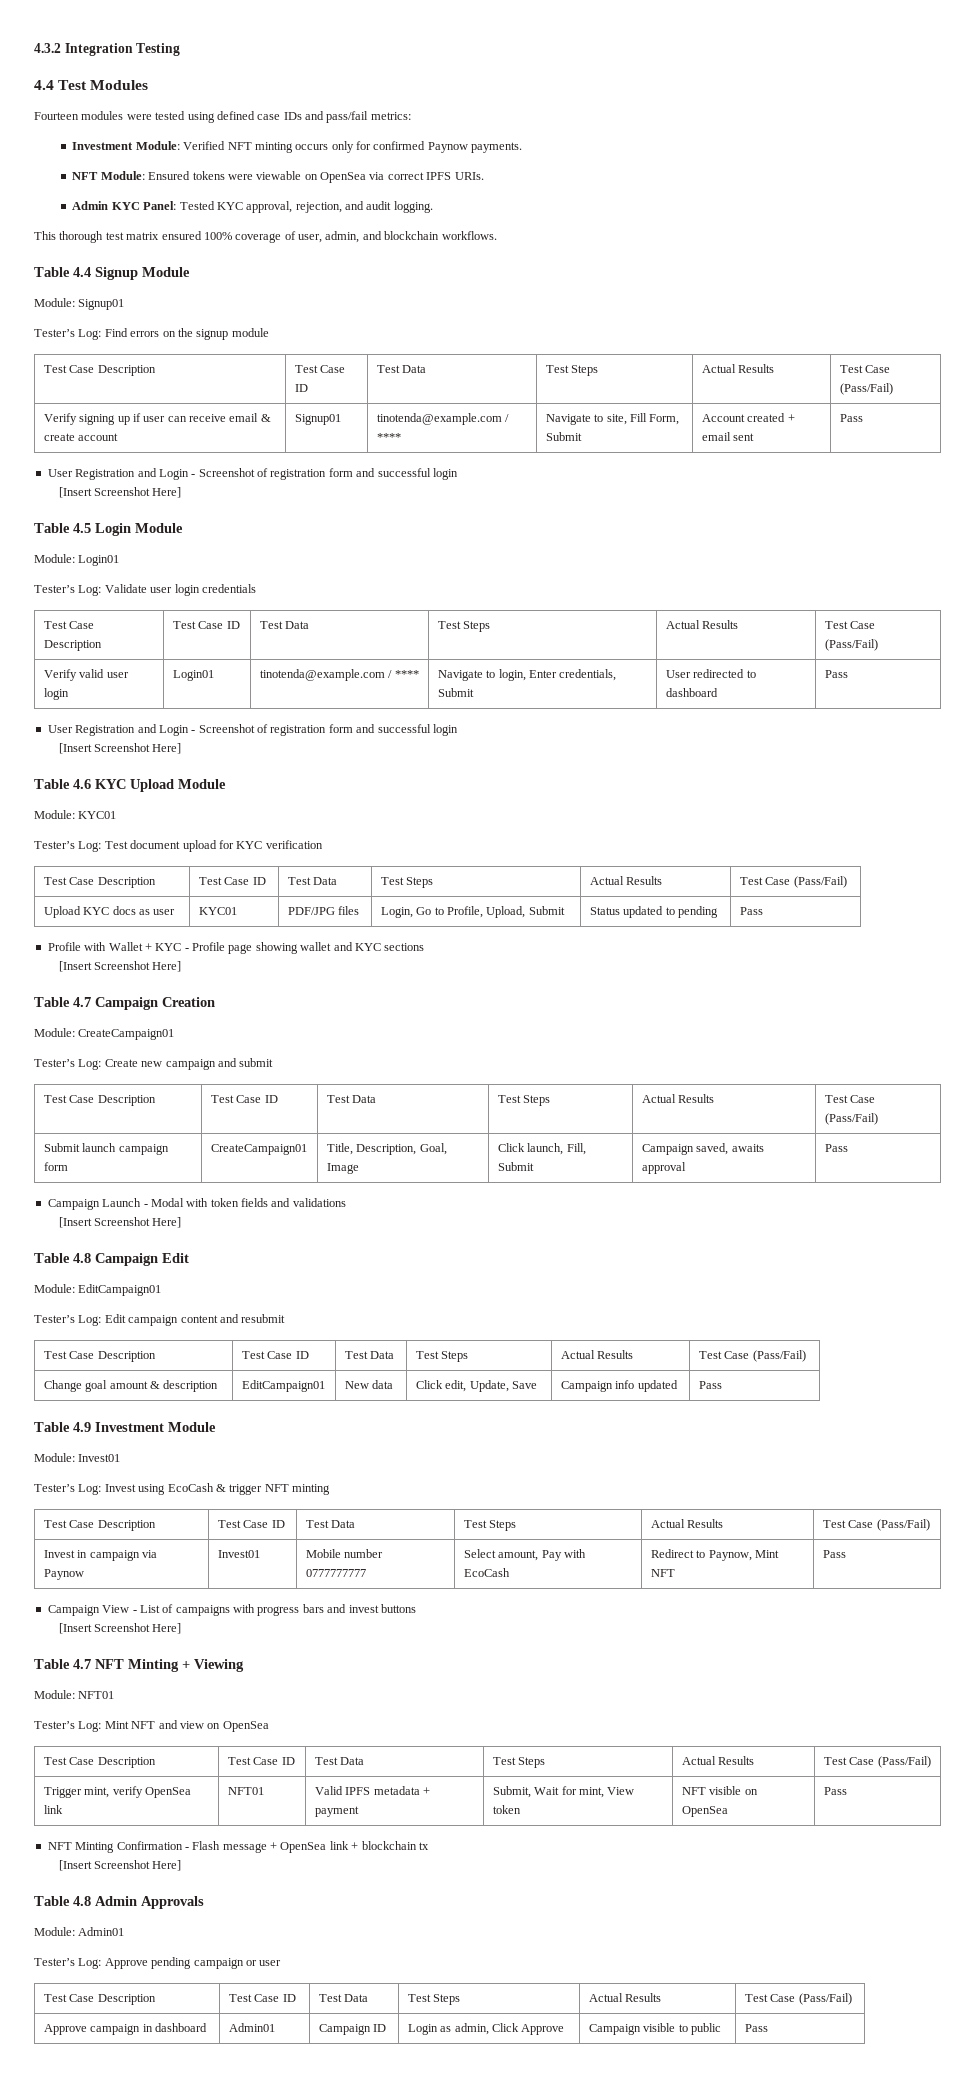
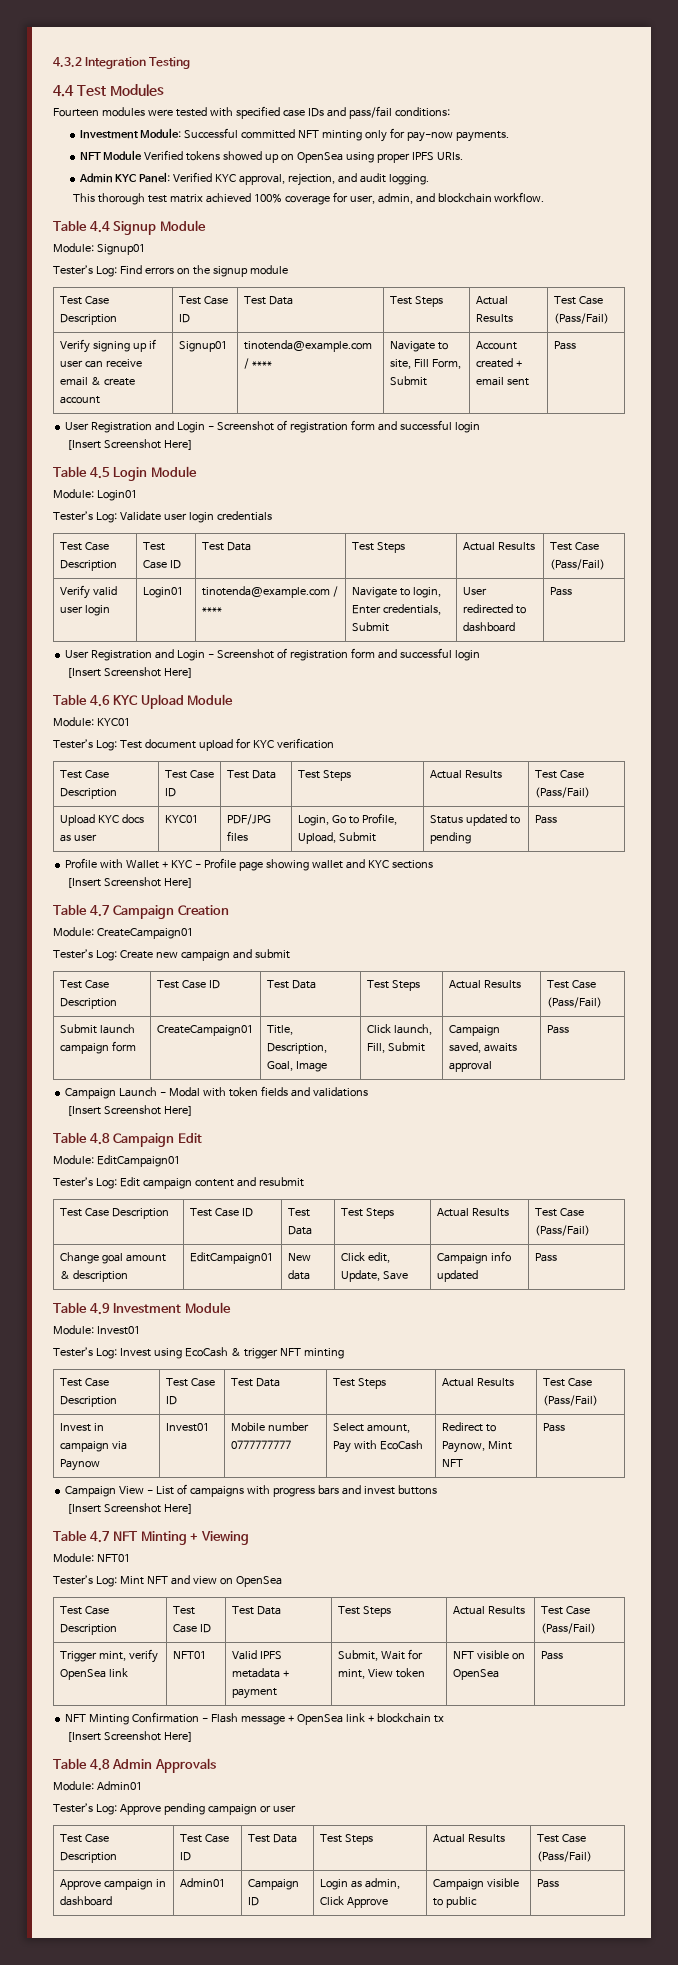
[187,111,255,123] using defined -> [209,106,280,119] with specified
[370,112,411,120] metrics: -> [394,107,450,117] conditions:
[183,141,329,153] Verified NFT minting occurs -> [184,128,363,141] Successful committed NFT minting
[373,141,468,153] confirmed Paynow -> [407,131,454,142] pay-now
[100,171,424,183] Module: Ensured tokens were viewable on OpenSea via correct -> [103,150,411,163] Module Verified tokens showed up on OpenSea using proper
[179,201,215,210] Tested -> [173,172,213,182] Verified
[161,231,202,240] ensured -> [205,193,251,203] achieved
[284,231,296,240] of -> [332,192,348,203] for
[441,231,497,240] workflows. -> [494,192,545,203] workflow.

